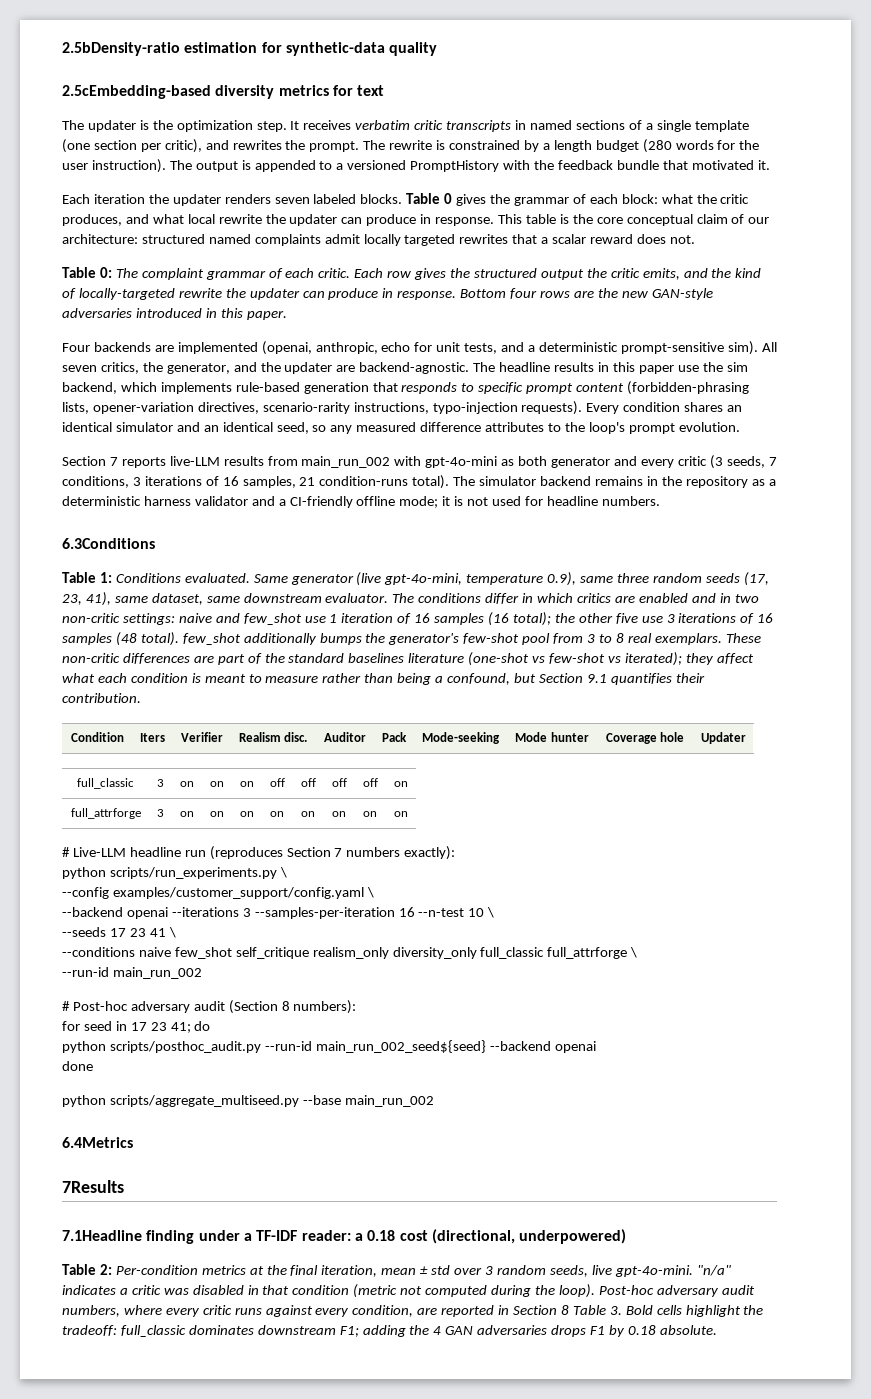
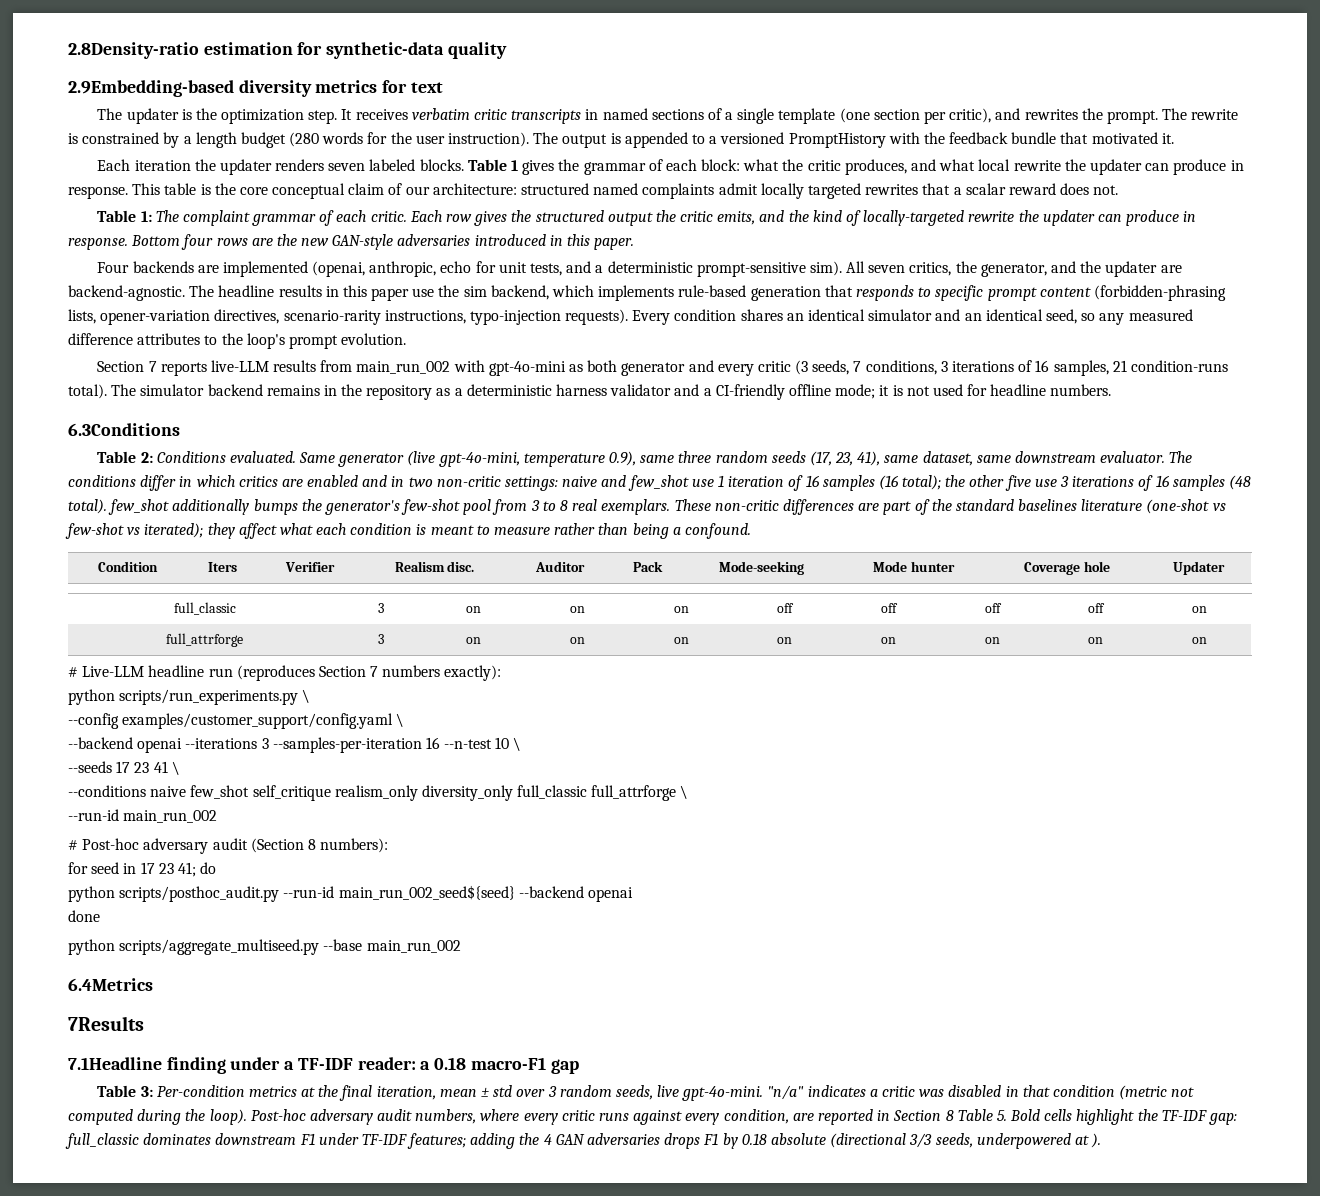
[62,42,180,56] 2.5bDensity-ratio -> [68,42,199,59] 2.8Density-ratio
[62,85,211,99] 2.5cEmbedding-based -> [68,80,234,97] 2.9Embedding-based
[444,193,453,204] 0 -> [510,160,518,171] 1
[99,267,112,278] 0: -> [140,211,152,222] 1:
[99,572,112,583] 1: -> [140,452,153,463] 2:
[447,673,705,685] [62,693,141,703] confound, but Section 9.1 quantifies their contribution. -> [684,523,751,539] confound.
[399,1229,627,1244] [62,1264,112,1275] cost (directional, underpowered) // Table 2: -> [470,1057,579,1074] [97,1085,153,1097] macro-F1 gap // Table 3:
[609,1306,622,1315] 3. -> [996,1110,1007,1121] 5.
[62,1325,117,1336] tradeoff: -> [1161,1110,1237,1125] TF-IDF gap:
[339,1326,359,1337] F1; -> [299,1133,467,1149] F1 under TF-IDF features;
[659,1325,717,1335] absolute. -> [770,1133,1102,1149] absolute (directional 3/3 seeds, underpowered at ).

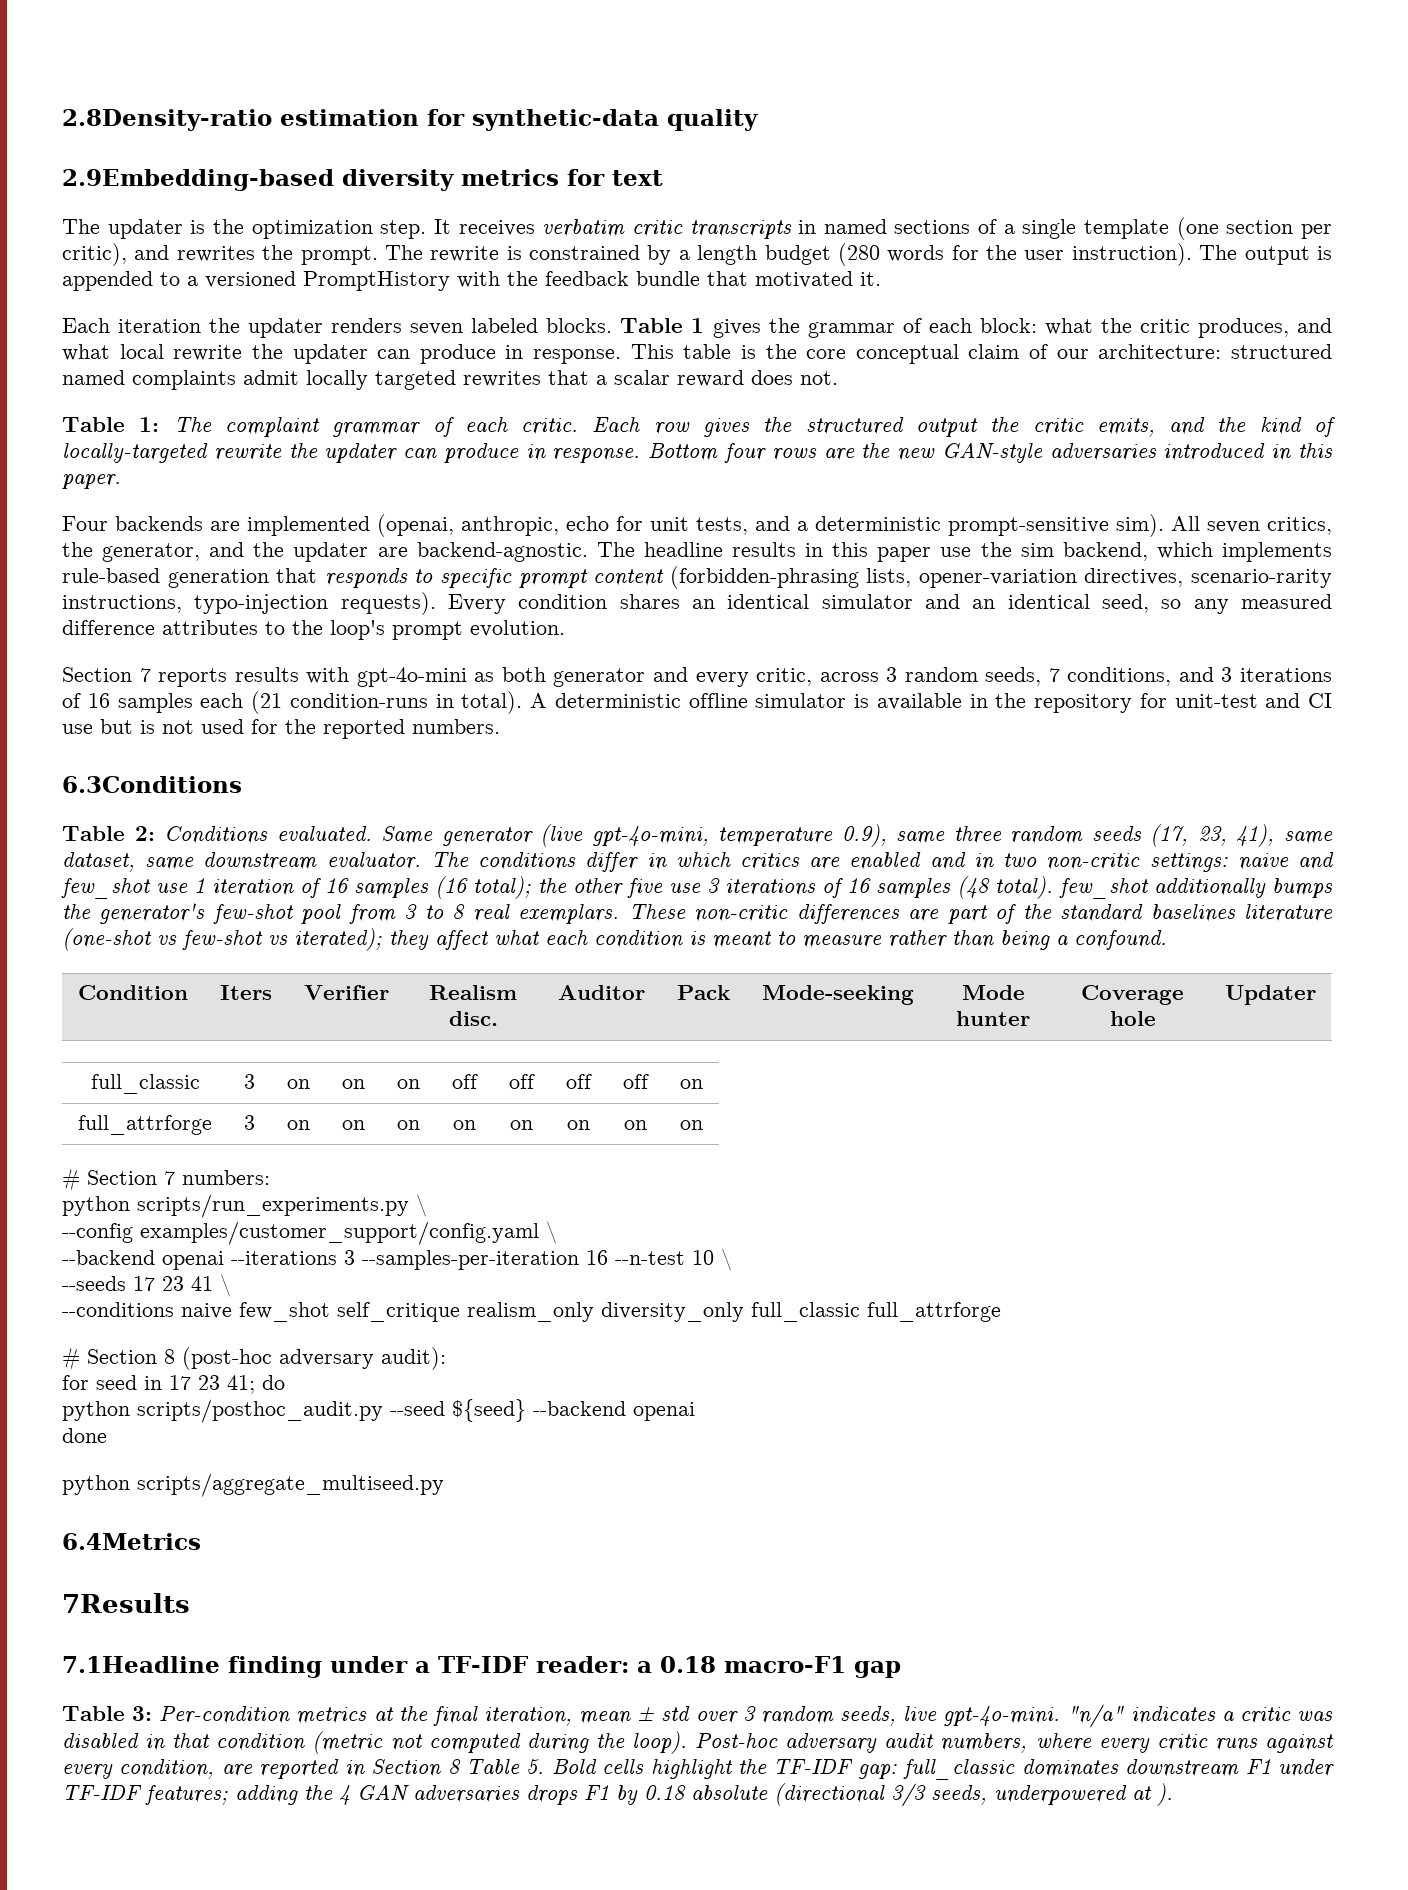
[210,360,451,374] live-LLM results from main_run_002 -> [234,667,299,682] results
[757,360,809,375] critic (3 -> [756,667,978,686] critic, across 3 random
[940,360,1228,376] [68,384,890,400] 3 iterations of 16 samples, 21 condition-runs total). The simulator backend remains in the repository as a deterministic harness validator and a CI-friendly offline mode; it -> [1178,667,1332,682] [62,691,1332,714] [62,719,133,734] and 3 iterations of 16 samples each (21 condition-runs in total). A deterministic offline simulator is available in the repository for unit-test and CI use but
[990,384,1047,396] headline -> [285,719,405,739] the reported
[82,665,502,681] Live-LLM headline run (reproduces Section 7 numbers exactly): -> [87,1170,270,1185] Section 7 numbers:
[680,785,689,799] [68,809,218,823] [68,838,389,854] \ // --run-id main_run_002 // # Post-hoc adversary audit (Section 8 numbers): -> [62,1347,446,1370] // # Section 8 (post-hoc adversary audit):
[283,885,515,900] --run-id main_run_002_seed${seed} -> [390,1399,526,1422] --seed ${seed}
[323,939,461,953] --base main_run_002 -> (444, 1485) none

